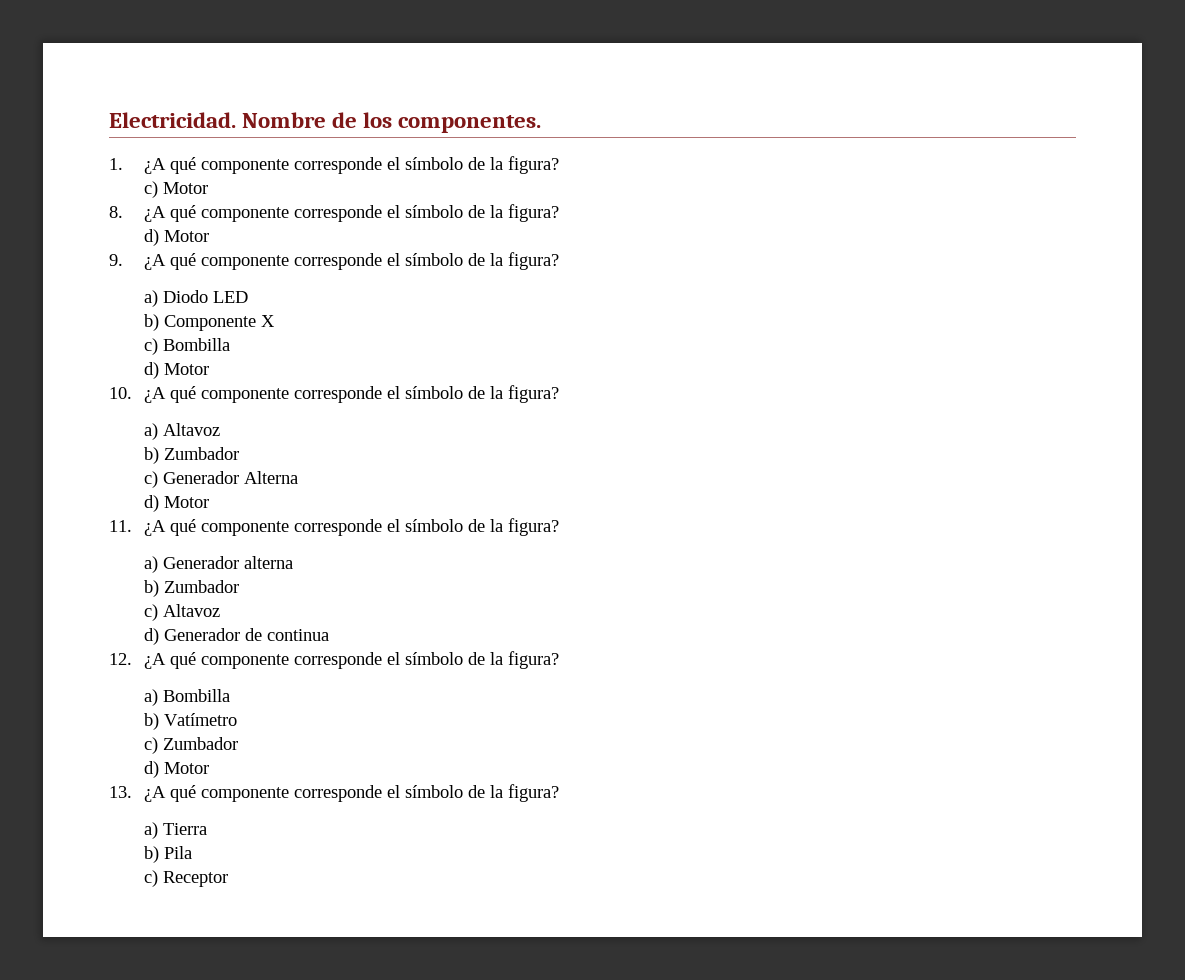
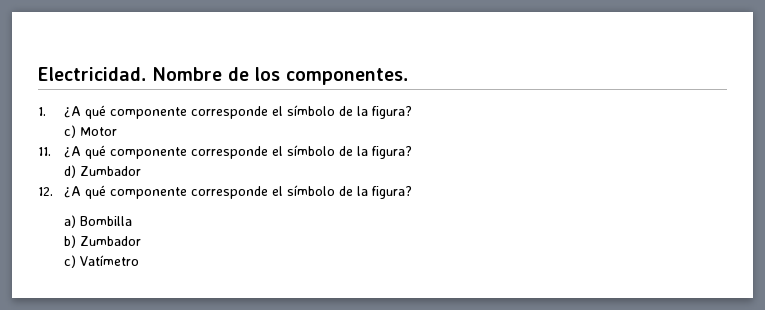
[109,206,123,218] 8. -> [38,147,51,156] 11.
[164,230,210,242] [109,252,560,270] [144,290,249,307] [144,314,276,331] [144,338,231,355] [144,362,210,379] [109,385,560,403] [144,423,221,440] [144,447,240,464] [144,471,299,488] [144,495,210,512] [109,518,560,536] [144,556,294,573] [144,580,240,597] [144,604,221,621] [144,628,330,645] Motor // 9. ¿A qué componente corresponde el símbolo de la figura? // a) Diodo LED // b) Componente X // c) Bombilla // d) Motor // 10. ¿A qué componente corresponde el símbolo de la figura? // a) Altavoz // b) Zumbador // c) Generador Alterna // d) Motor // 11. ¿A qué componente corresponde el símbolo de la figura? // a) Generador alterna // b) Zumbador // c) Altavoz // d) Generador de continua -> [79,166,141,176] Zumbador
[164,713,238,726] [144,737,239,754] [144,761,210,778] [109,784,560,802] [144,822,208,839] [144,846,193,863] [144,870,229,887] Vatímetro // c) Zumbador // d) Motor // 13. ¿A qué componente corresponde el símbolo de la figura? // a) Tierra // b) Pila // c) Receptor -> [79,236,141,246] [63,255,139,268] Zumbador // c) Vatímetro

